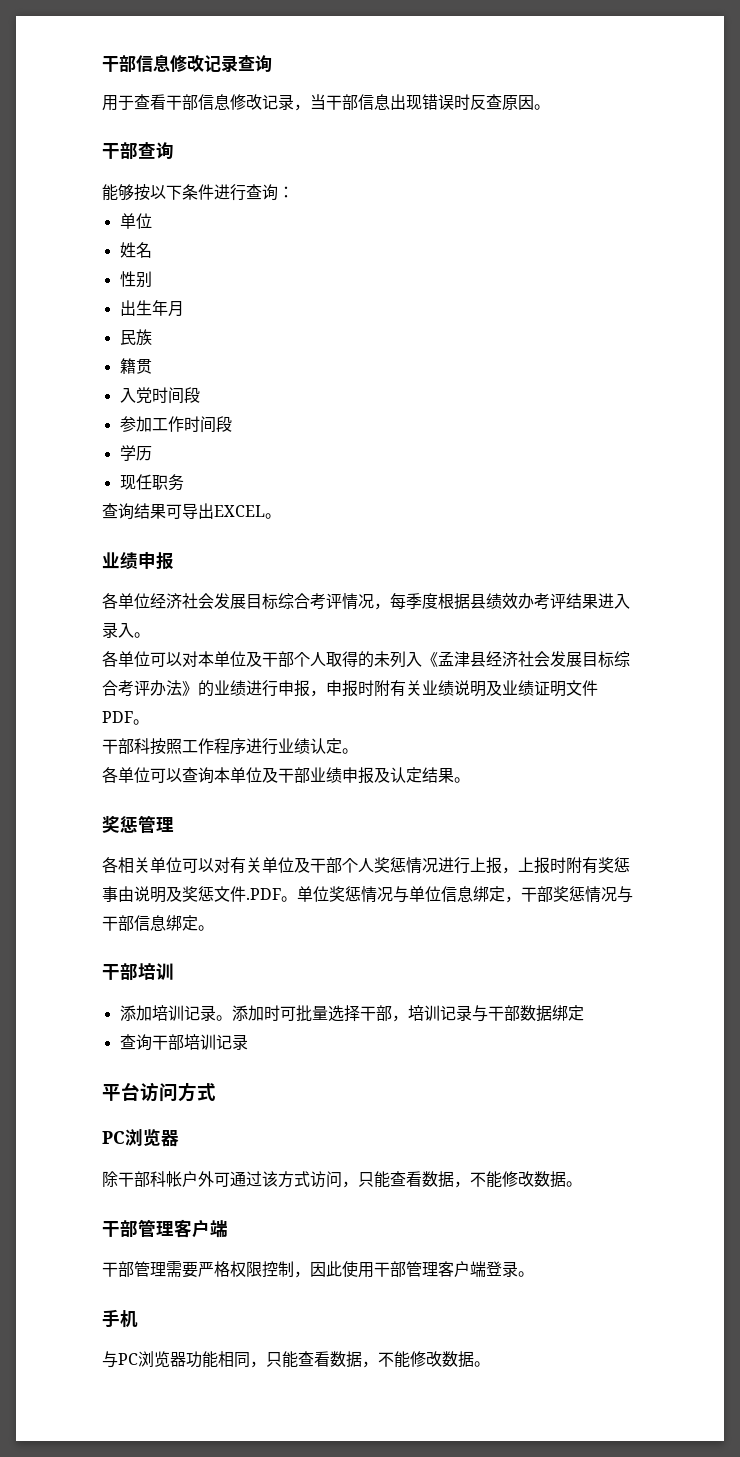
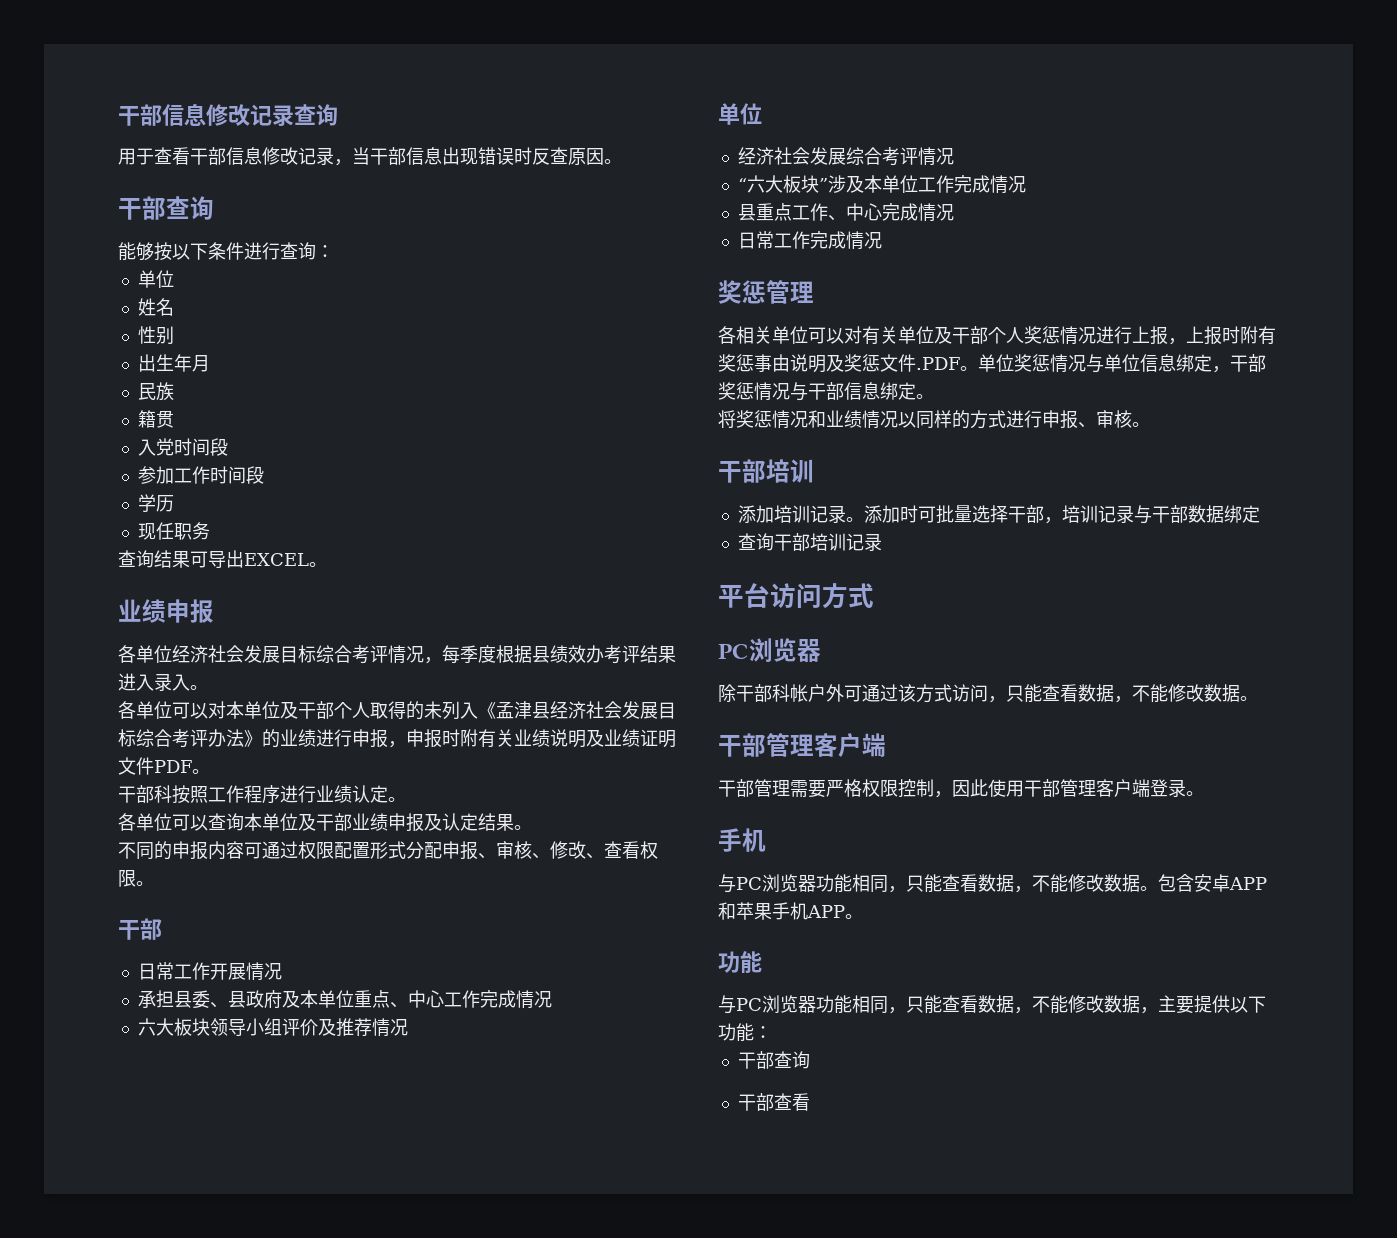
(470, 780) none -> [118,841,658,860] [118,869,154,887] [118,918,162,940] [137,962,282,981] [137,990,552,1009] [137,1018,408,1037] [718,103,762,125] [737,147,954,166] [737,175,1026,194] [737,203,954,222] [737,231,882,250] // 不同的申报内容可通过权限配置形式分配申报、审核、修改、查看权限。 // 干部 // 日常工作开展情况 // 承担县委、县政府及本单位重点、中心工作完成情况 // 六大板块领导小组评价及推荐情况 // 单位 // 经济社会发展综合考评情况 // “六大板块”涉及本单位工作完成情况 // 县重点工作、中心完成情况 // 日常工作完成情况
(214, 928) none -> [718,410,1150,429] // 将奖惩情况和业绩情况以同样的方式进行申报、审核。
(490, 1364) none -> [1158,874,1267,892] [718,902,863,920] [718,951,762,973] [718,995,1266,1014] [718,1023,772,1042] [737,1051,810,1069] [737,1093,810,1111] 包含安卓APP和苹果手机APP。 // 功能 // 与PC浏览器功能相同，只能查看数据，不能修改数据，主要提供以下功能： // 干部查询 // 干部查看

